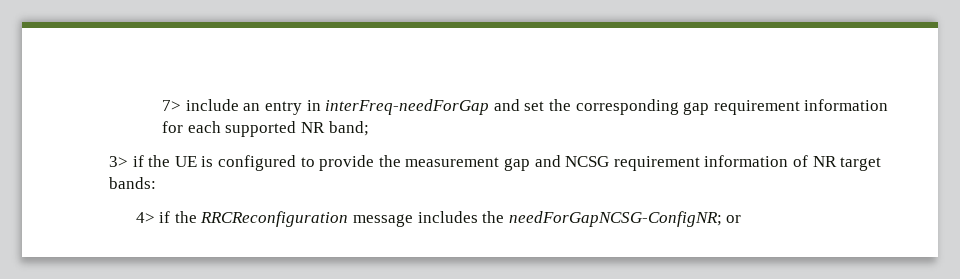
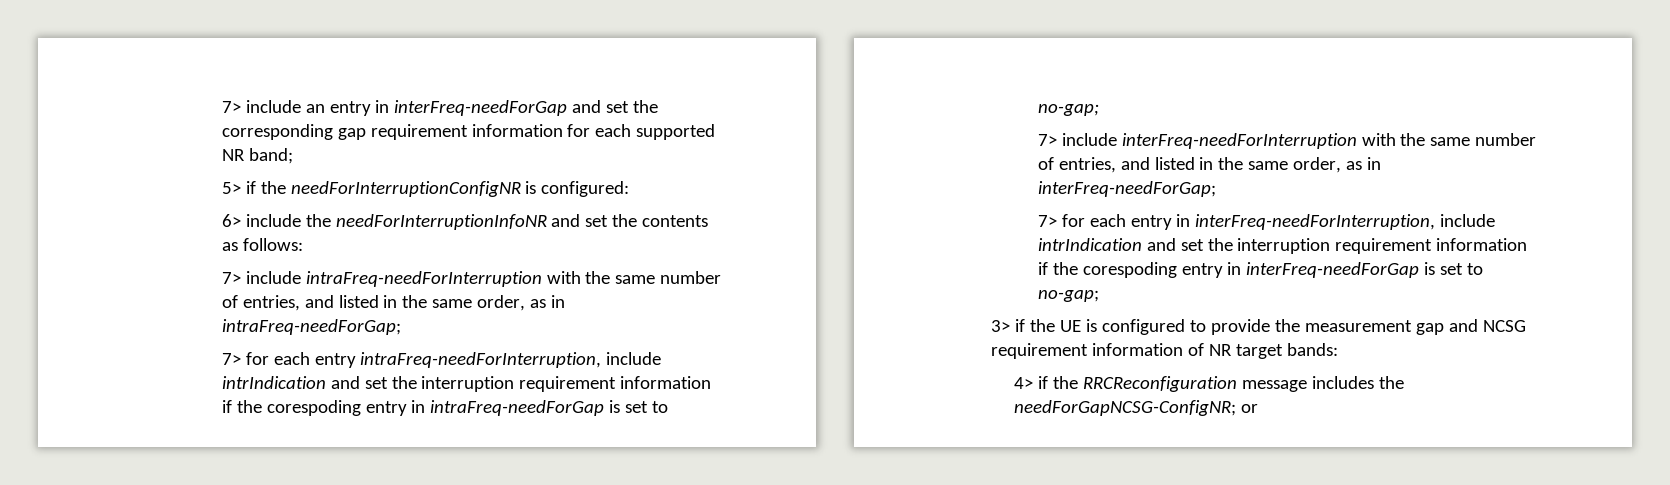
(369, 128) none -> [221,181,630,197] [221,214,709,230] [221,238,303,251] [221,271,722,287] [221,295,566,311] [221,319,401,335] [221,352,662,368] [221,376,712,392] [221,400,669,416] [1037,104,1099,116] [1037,133,1537,149] [1037,157,1382,173] [1037,181,1216,197] [1037,214,1496,230] [1037,238,1528,254] [1037,262,1484,278] [1037,290,1099,302] // 5> if the needForInterruptionConfigNR is configured: // 6> include the needForInterruptionInfoNR and set the contents as follows: // 7> include intraFreq-needForInterruption with the same number of entries, and listed in the same order, as in intraFreq-needForGap; // 7> for each entry intraFreq-needForInterruption, include intrIndication and set the interruption requirement information if the corespoding entry in intraFreq-needForGap is set to no-gap; // 7> include interFreq-needForInterruption with the same number of entries, and listed in the same order, as in interFreq-needForGap; // 7> for each entry in interFreq-needForInterruption, include intrIndication and set the interruption requirement information if the corespoding entry in interFreq-needForGap is set to no-gap;

